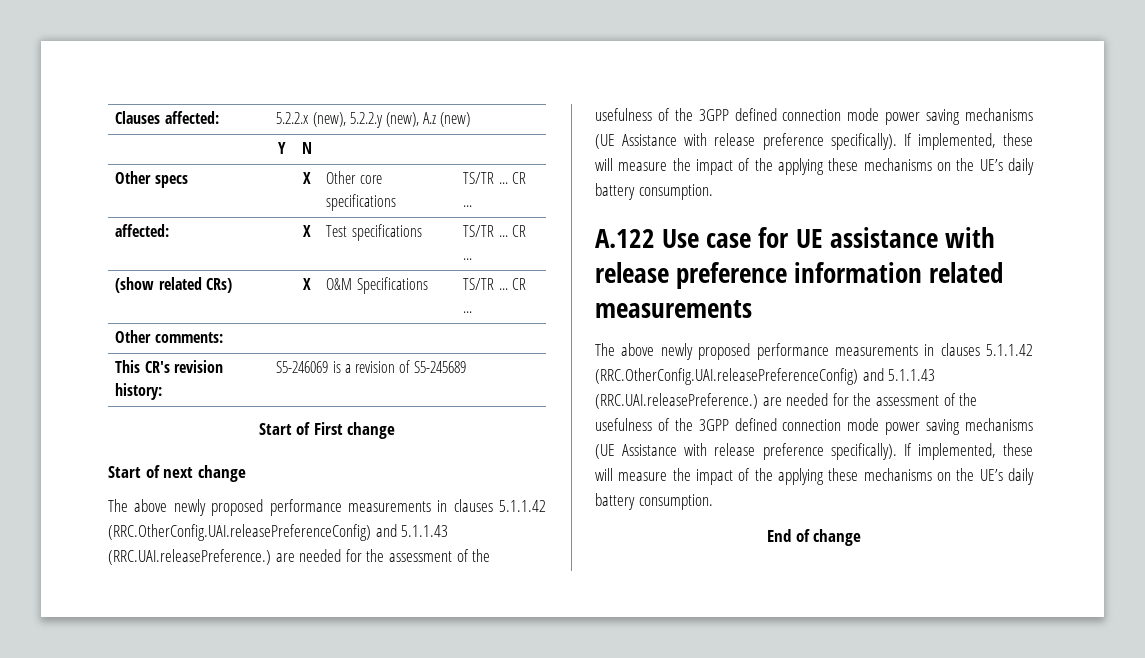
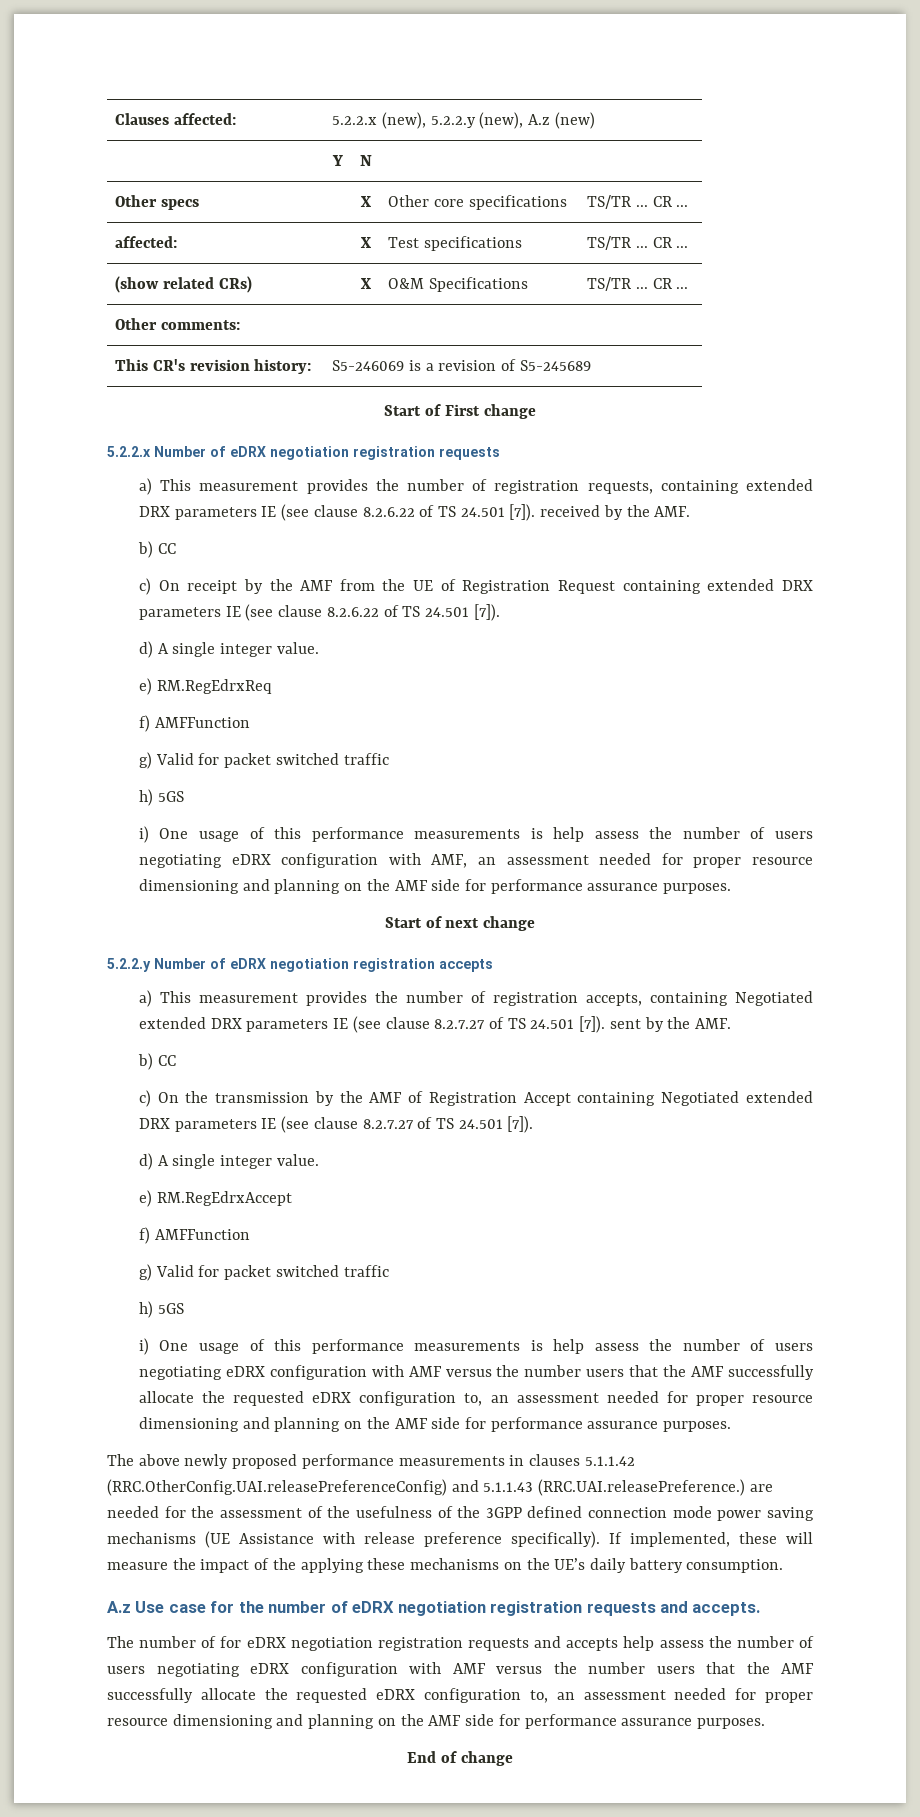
[108,465,246,482] Start of next change -> [107,446,500,460] [138,478,814,495] [138,504,691,521] [137,541,176,558] [138,578,813,595] [138,604,500,621] [138,641,319,658] [138,678,272,695] [138,715,250,732] [138,752,389,769] [138,789,184,806] [138,826,814,843] [138,853,813,868] [138,879,732,894] [384,916,536,931] [107,958,493,972] [138,990,813,1007] [138,1016,732,1033] [137,1053,176,1070] [138,1090,814,1107] [138,1116,534,1133] [138,1153,319,1170] [138,1190,292,1207] [138,1227,250,1244] [138,1264,389,1281] [138,1301,184,1318] [138,1338,814,1355] [138,1365,814,1380] [138,1391,813,1406] [138,1417,732,1432] 5.2.2.x Number of eDRX negotiation registration requests // a) This measurement provides the number of registration requests, containing extended DRX parameters IE (see clause 8.2.6.22 of TS 24.501 [7]). received by the AMF. // b) CC // c) On receipt by the AMF from the UE of Registration Request containing extended DRX parameters IE (see clause 8.2.6.22 of TS 24.501 [7]). // d) A single integer value. // e) RM.RegEdrxReq // f) AMFFunction // g) Valid for packet switched traffic // h) 5GS // i) One usage of this performance measurements is help assess the number of users negotiating eDRX configuration with AMF, an assessment needed for proper resource dimensioning and planning on the AMF side for performance assurance purposes. // Start of next change // 5.2.2.y Number of eDRX negotiation registration accepts // a) This measurement provides the number of registration accepts, containing Negotiated extended DRX parameters IE (see clause 8.2.7.27 of TS 24.501 [7]). sent by the AMF. // b) CC // c) On the transmission by the AMF of Registration Accept containing Negotiated extended DRX parameters IE (see clause 8.2.7.27 of TS 24.501 [7]). // d) A single integer value. // e) RM.RegEdrxAccept // f) AMFFunction // g) Valid for packet switched traffic // h) 5GS // i) One usage of this performance measurements is help assess the number of users negotiating eDRX configuration with AMF versus the number users that the AMF successfully allocate the requested eDRX configuration to, an assessment needed for proper resource dimensioning and planning on the AMF side for performance assurance purposes.
[595,229,655,248] A.122 -> [107,1601,131,1613] A.z
[795,227,995,248] [595,262,1004,289] [595,300,752,318] [595,343,1033,360] [595,368,936,385] [595,393,978,409] [595,418,1033,435] [595,443,1033,460] [595,468,1034,485] [595,493,713,510] UE assistance with release preference information related measurements // The above newly proposed performance measurements in clauses 5.1.1.42 (RRC.OtherConfig.UAI.releasePreferenceConfig) and 5.1.1.43 (RRC.UAI.releasePreference.) are needed for the assessment of the usefulness of the 3GPP defined connection mode power saving mechanisms (UE Assistance with release preference specifically). If implemented, these will measure the impact of the applying these mechanisms on the UE’s daily battery consumption. -> [238,1601,761,1616] [107,1636,814,1651] [107,1662,814,1677] [107,1688,814,1703] [107,1714,765,1729] the number of eDRX negotiation registration requests and accepts. // The number of for eDRX negotiation registration requests and accepts help assess the number of users negotiating eDRX configuration with AMF versus the number users that the AMF successfully allocate the requested eDRX configuration to, an assessment needed for proper resource dimensioning and planning on the AMF side for performance assurance purposes.

